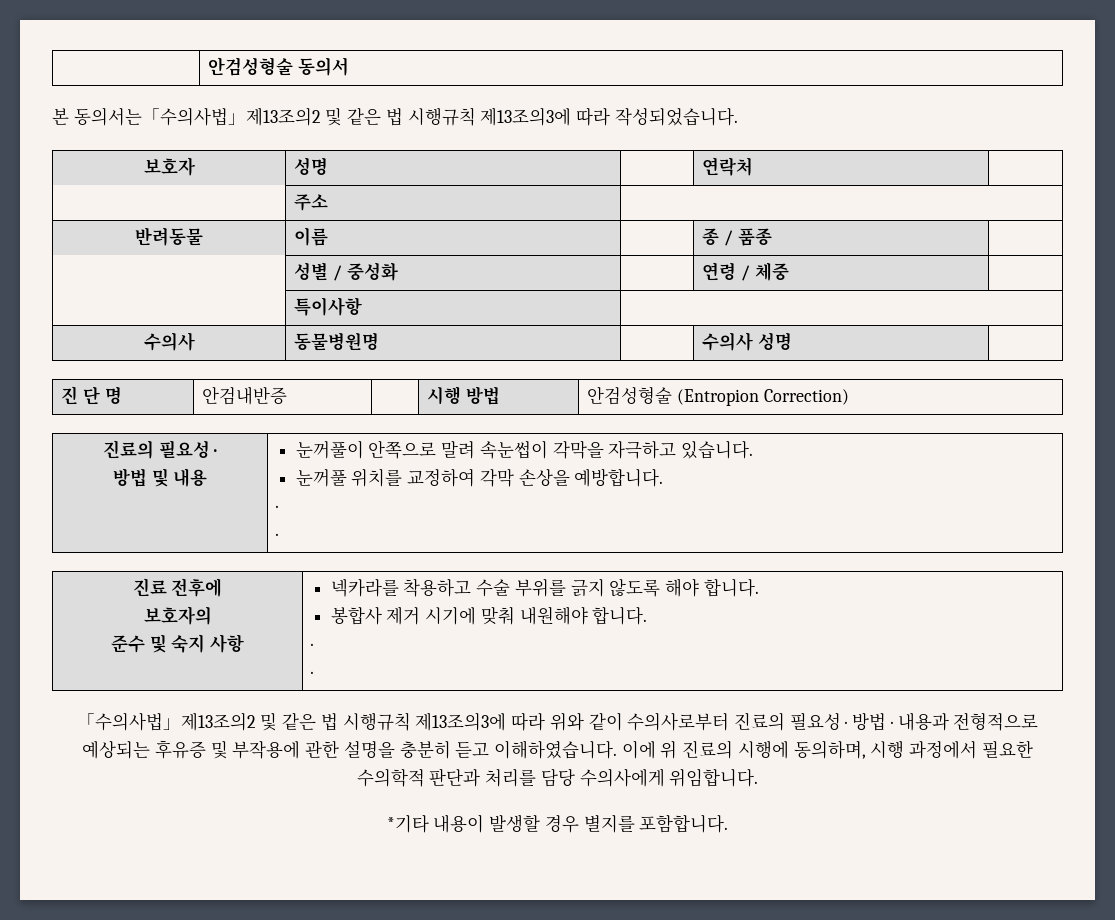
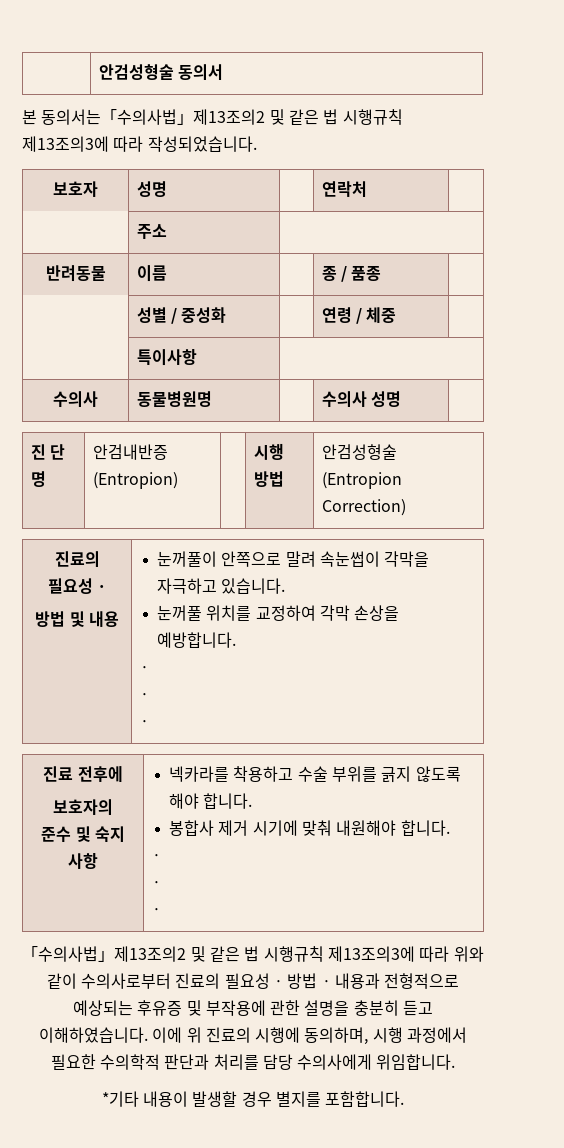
(288, 395) none -> [92,472,178,489] (Entropion)
(279, 536) none -> [139,720,149,727] // ·
(314, 674) none -> [151,908,161,915] // ·

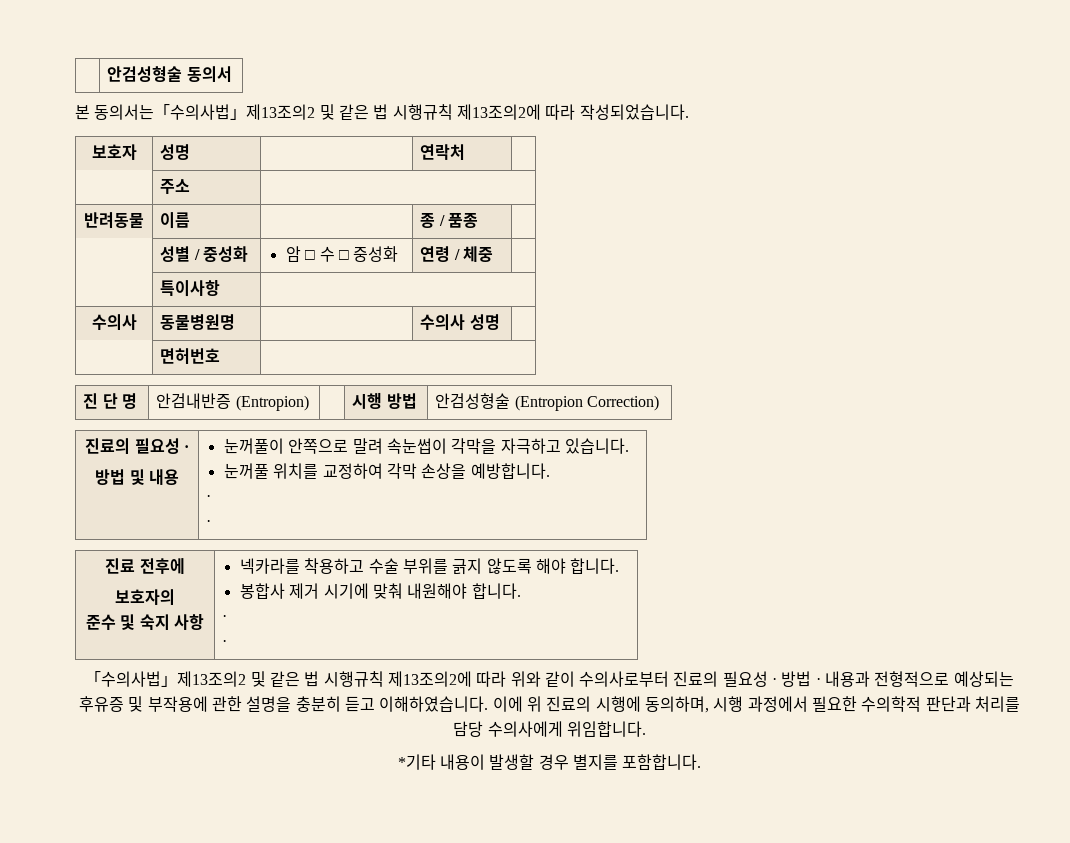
[22,136,109,152] 제13조의3에 -> [456,104,541,120] 제13조의2에
(227, 315) none -> [285,246,399,262] 암 □ 수 □ 중성화
(401, 399) none -> [160,348,221,364] // | 면허번호 |
[139,720,149,727] // · -> (212, 523) none
[151,908,161,915] [22,946,415,962] // · // 「수의사법」제13조의2 및 같은 법 시행규칙 제13조의3에 -> [85,671,472,687] // 「수의사법」제13조의2 및 같은 법 시행규칙 제13조의2에

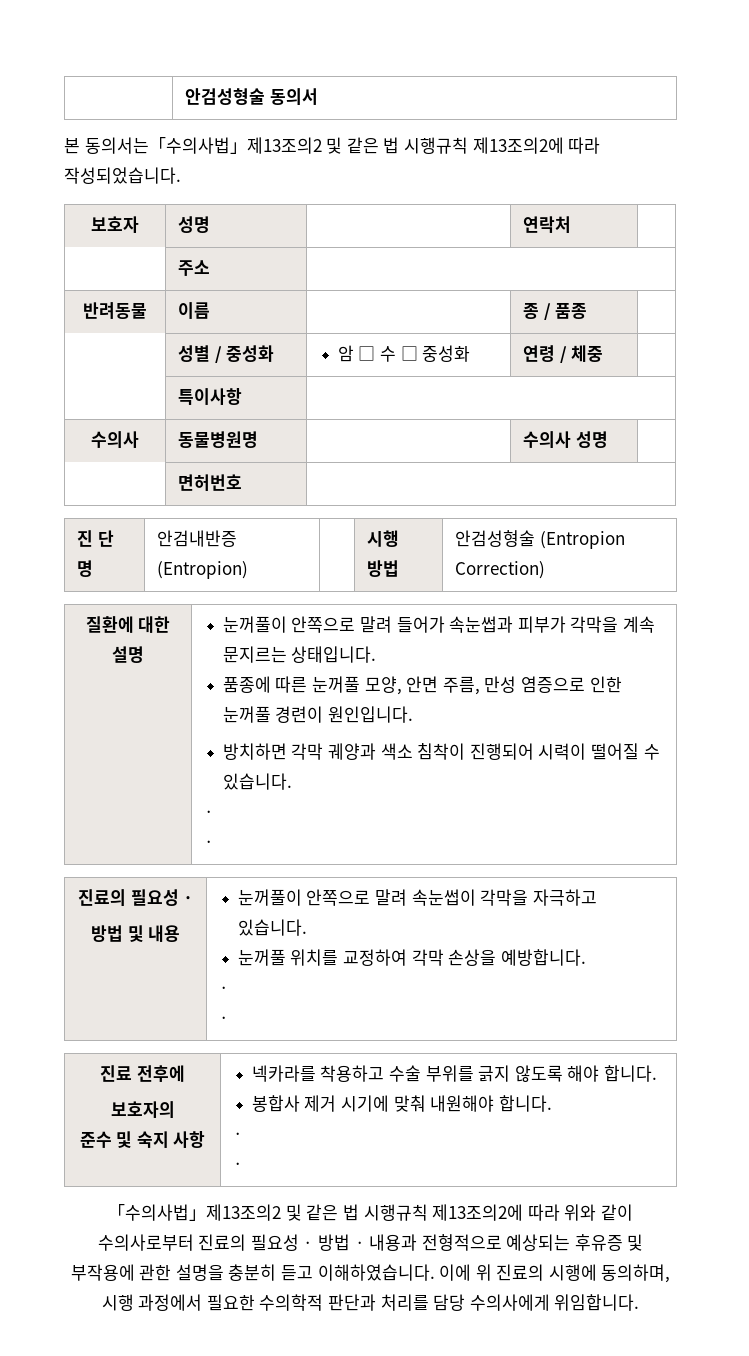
(659, 403) none -> [85,616,171,633] [112,646,144,663] [222,616,656,633] [222,646,377,663] [222,676,622,695] [222,706,414,723] [222,743,660,760] [222,773,292,790] [204,810,215,818] [204,840,215,848] // 질환에 대한 설명 | 눈꺼풀이 안쪽으로 말려 들어가 속눈썹과 피부가 각막을 계속 문지르는 상태입니다. // 품종에 따른 눈꺼풀 모양, 안면 주름, 만성 염증으로 인한 눈꺼풀 경련이 원인입니다. // 방치하면 각막 궤양과 색소 침착이 진행되어 시력이 떨어질 수 있습니다. // · // ·
[397,754,702,770] // *기타 내용이 발생할 경우 별지를 포함합니다. -> (640, 1302) none

